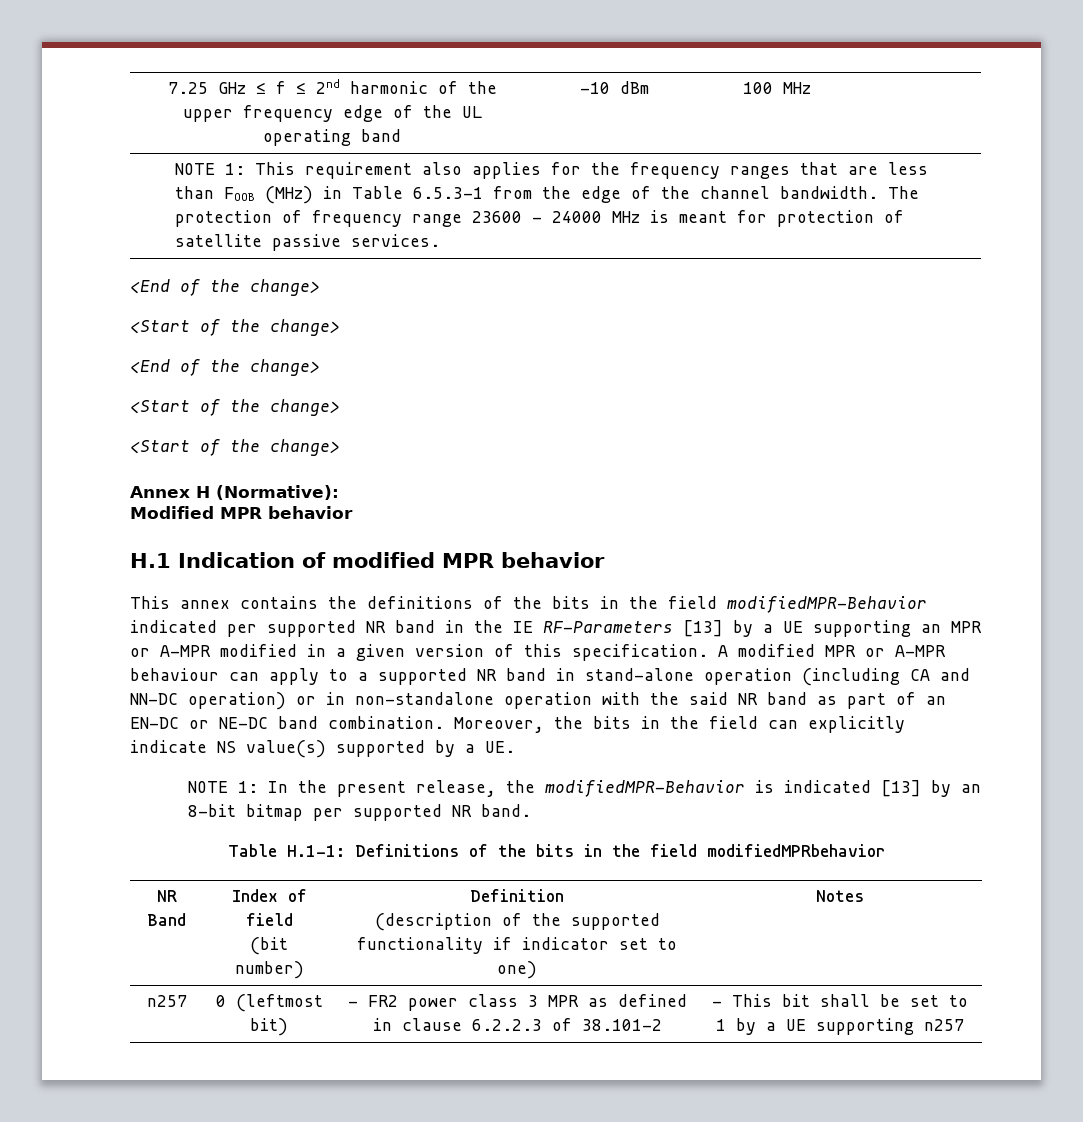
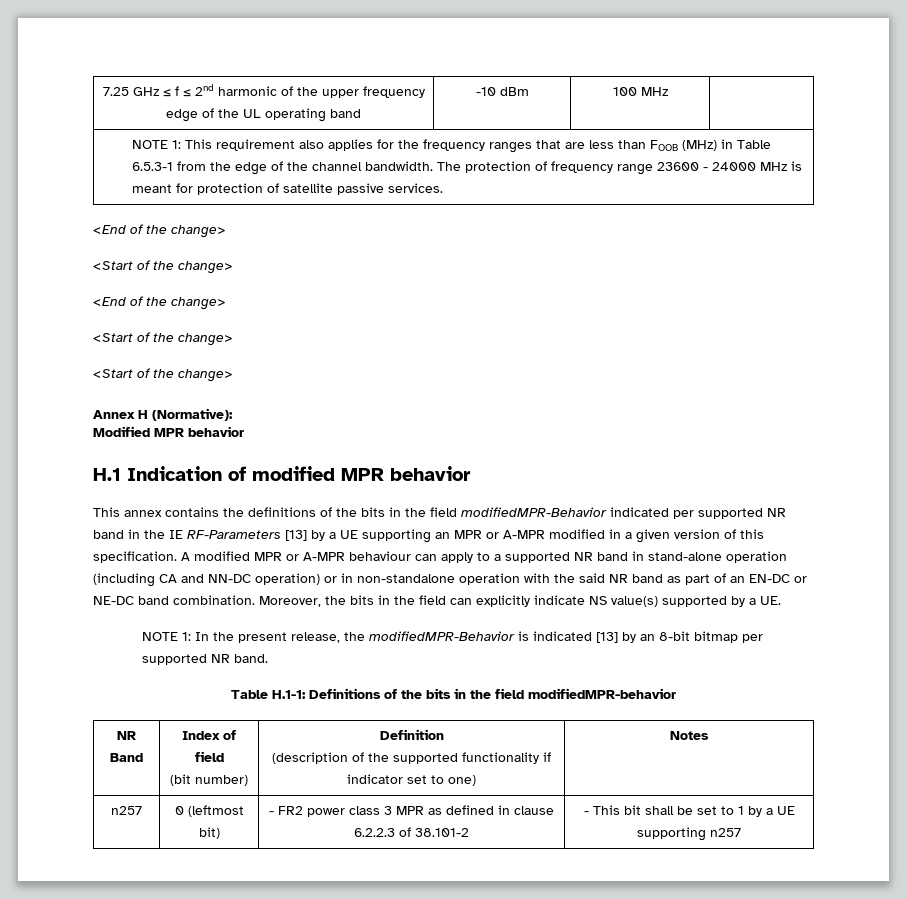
[706,844,885,857] modifiedMPRbehavior -> [528,688,676,699] modifiedMPR-behavior

